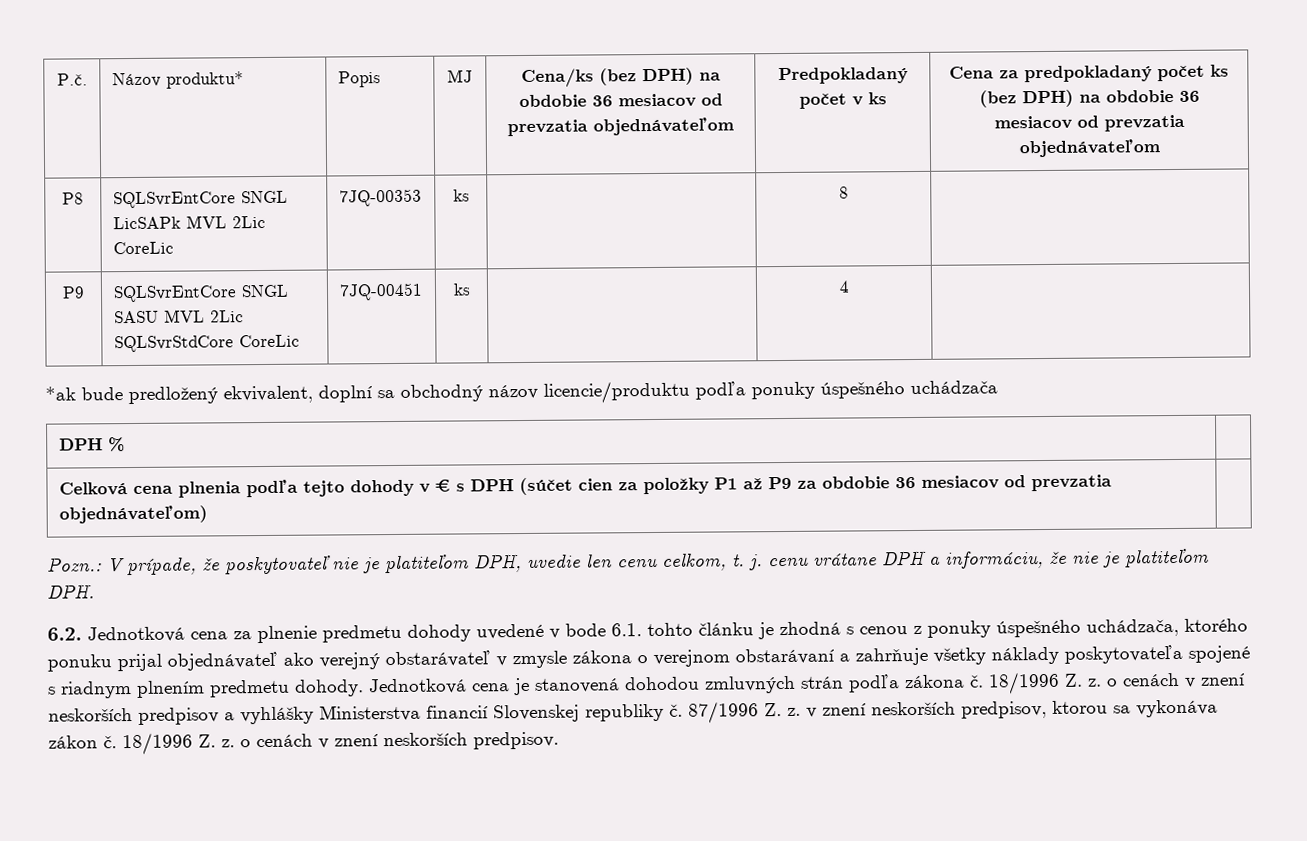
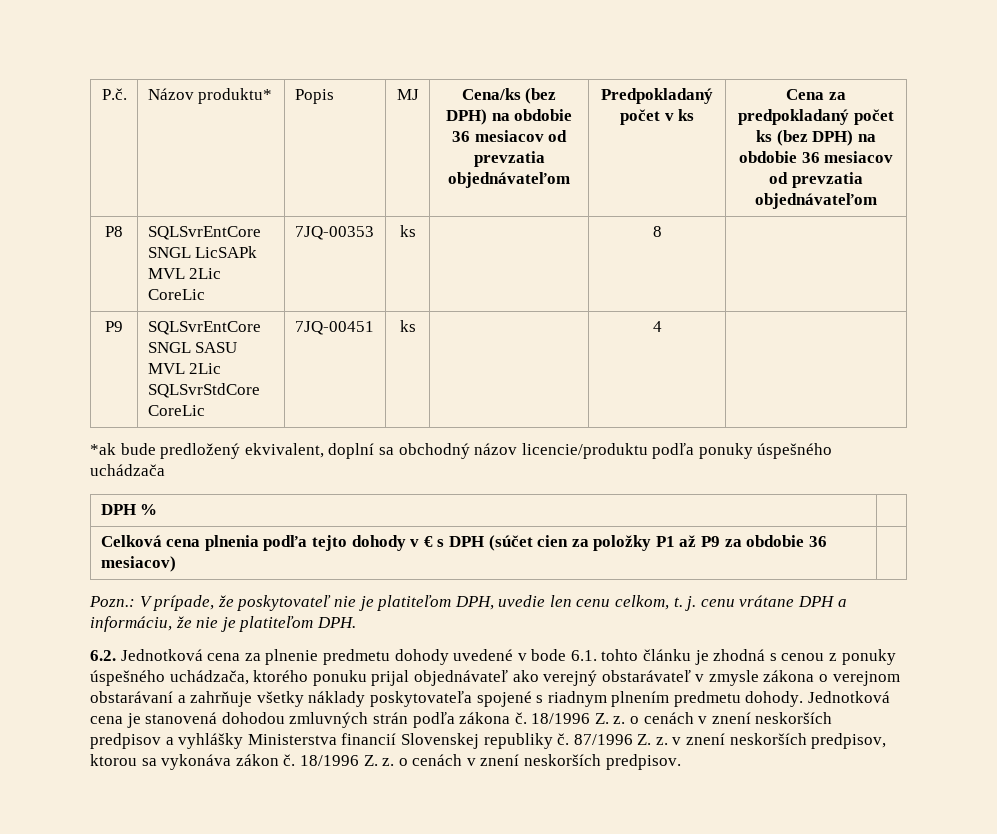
[920,474,1112,492] [58,505,208,524] mesiacov od prevzatia objednávateľom) -> [100,556,176,572] mesiacov)

